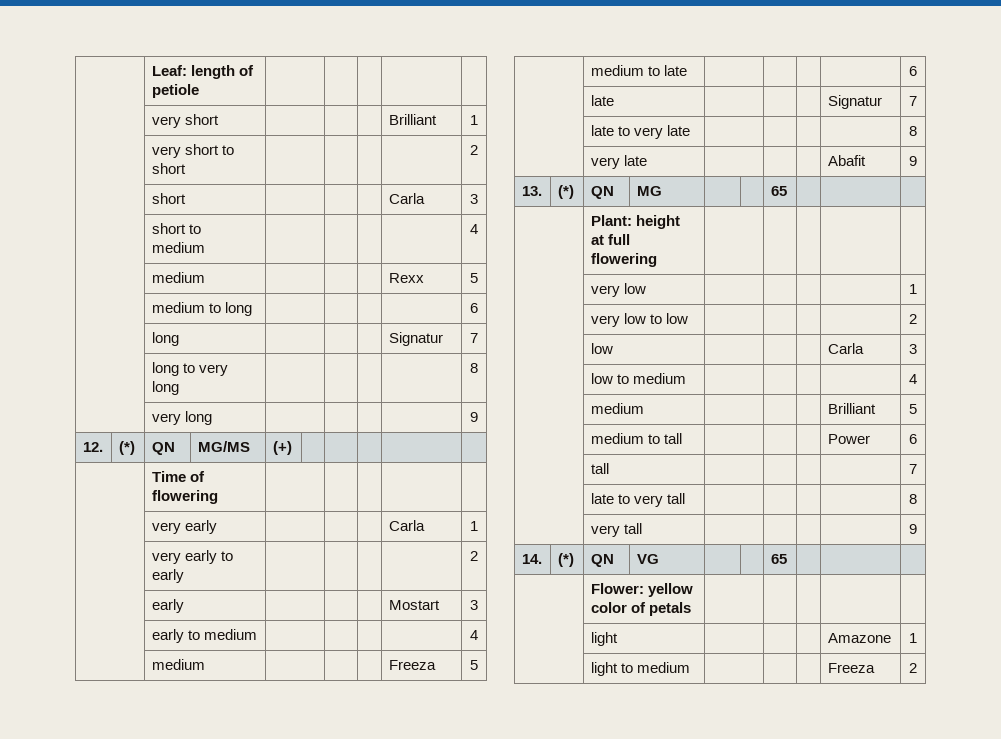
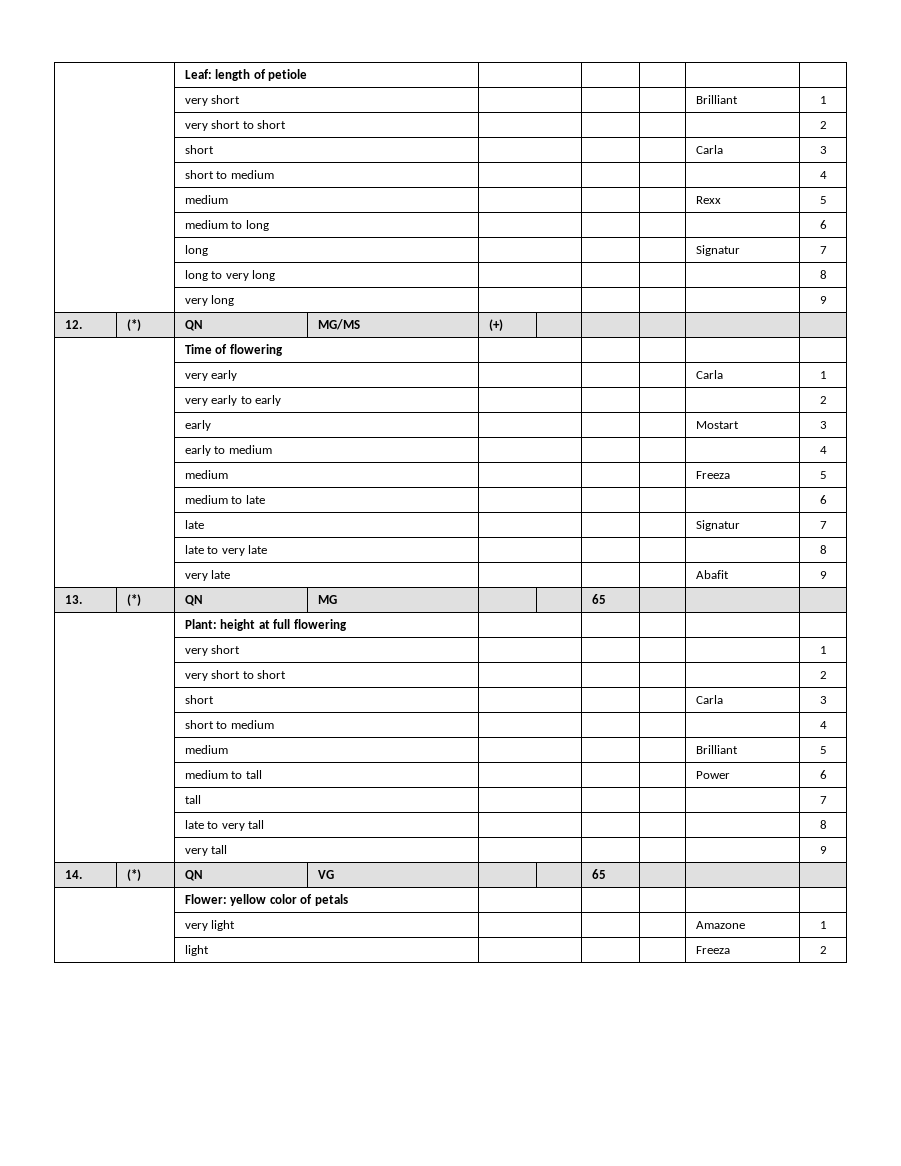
[624,283,647,294] [909,284,917,294] [590,313,689,327] [909,314,917,324] [590,343,613,354] [827,343,864,354] [909,344,917,354] [590,373,613,384] low | | | | | 1 // | very low to low | | | | | 2 // | low | | | | Carla | 3 // | low -> [211,645,241,654] [819,646,827,654] [184,670,287,681] [819,671,827,679] [184,695,214,704] [695,695,723,704] [819,696,827,704] [184,720,214,729] short | | | | | 1 // | very short to short | | | | | 2 // | short | | | | Carla | 3 // | short
(692, 609) none -> [184,923,208,931] very
[621,662,691,673] to medium -> (209, 950) none

